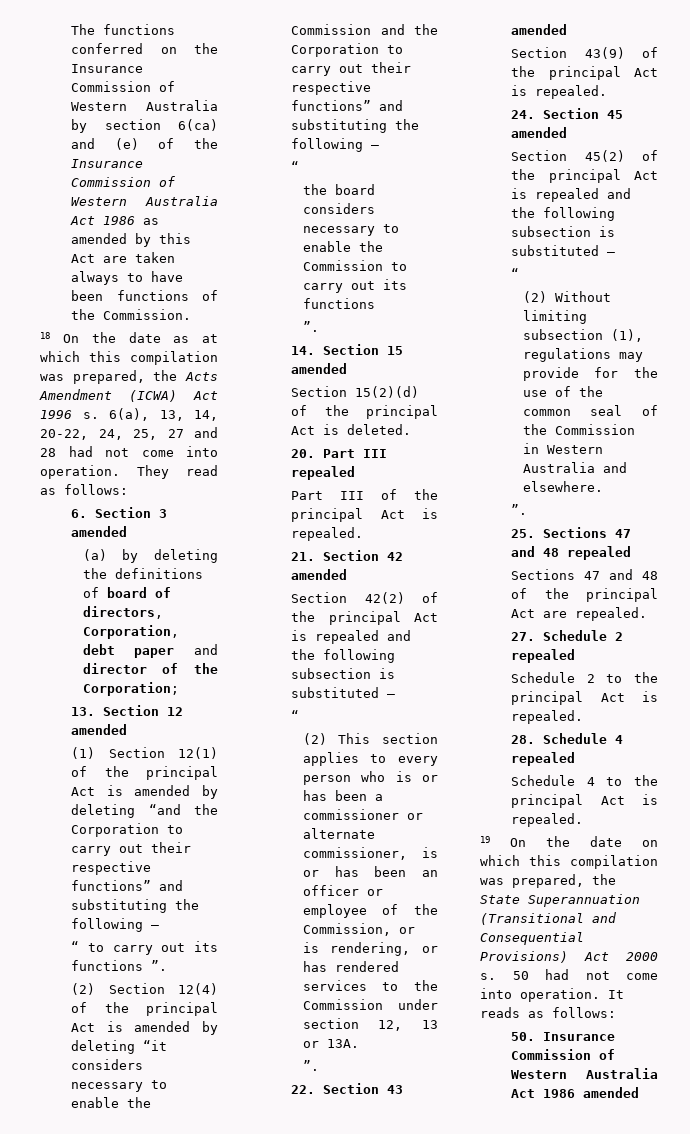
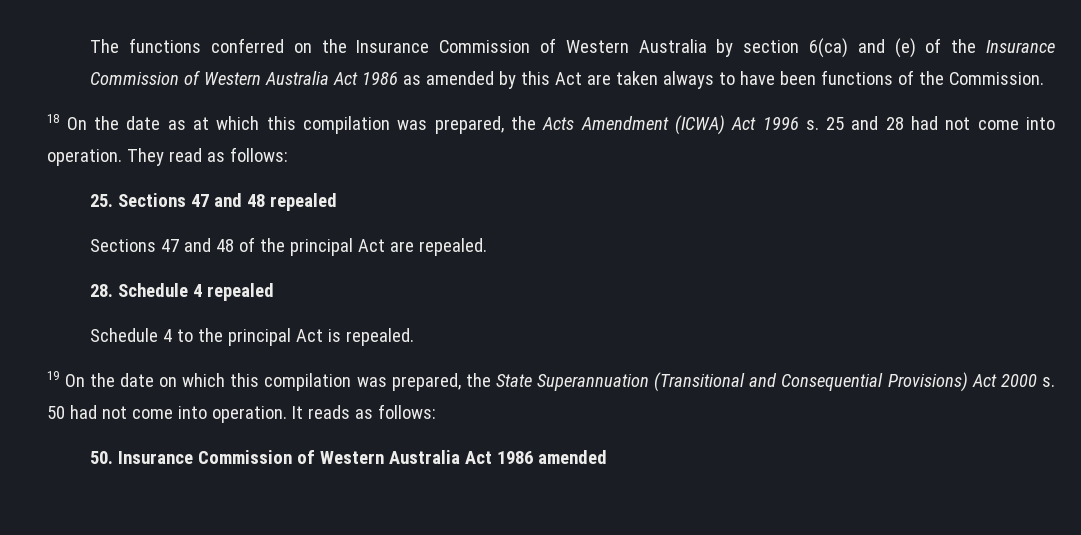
[109,408,218,421] [40,429,184,440] 6(a), 13, 14, 20-22, 24, 25, 27 -> [826,117,845,130] 25
[71,507,168,518] [71,526,128,537] [82,549,218,563] [82,568,203,579] [82,587,171,598] [82,606,163,619] [82,625,179,639] [82,644,218,658] [82,663,218,674] [82,682,179,696] [71,705,184,716] [71,724,128,735] [71,747,218,759] [71,766,218,780] [71,785,219,799] [71,804,218,818] [71,823,184,837] [71,842,192,856] [71,861,152,875] [71,880,184,891] [71,899,200,913] [71,918,160,932] [71,941,219,955] [71,960,168,971] [71,983,218,995] [71,1002,218,1016] [71,1021,219,1035] [71,1040,168,1054] [71,1059,144,1070] [71,1080,168,1092] [71,1097,152,1108] [291,24,438,35] [291,43,404,57] [291,62,412,76] [291,81,372,95] [291,100,404,111] [291,119,420,133] [291,138,380,152] [291,161,300,172] [302,184,375,195] [302,203,375,214] [302,224,399,236] [302,241,383,252] [302,260,407,271] [302,279,407,293] [302,298,375,309] [302,321,319,332] [291,344,404,355] [291,363,348,374] [291,386,420,398] [291,405,438,419] [291,424,412,435] [291,449,388,458] [291,466,356,480] [291,489,438,500] [291,508,438,522] [291,527,364,541] [291,550,404,561] [291,569,348,580] [291,592,438,604] [291,611,438,625] [291,630,412,644] [291,649,396,663] [291,668,396,679] [291,687,396,698] [291,710,300,721] [302,733,438,745] [302,752,438,766] [302,771,438,785] [302,790,383,801] [302,809,423,820] [302,828,375,839] [302,847,438,860] [302,866,438,877] [302,885,383,896] [302,904,438,918] [302,923,415,936] [302,942,438,956] [302,961,399,972] [302,980,438,991] [302,999,438,1010] [302,1018,438,1031] [302,1039,359,1048] [302,1060,319,1071] [291,1083,404,1094] [511,24,568,35] [511,47,658,59] [511,66,658,80] [511,85,608,99] [511,108,624,119] [511,127,568,138] [511,150,658,162] [511,169,658,183] [511,188,632,202] [511,207,616,221] [511,226,616,237] [511,245,616,256] [511,268,520,279] [522,291,611,303] [522,310,587,324] [522,329,643,342] [522,348,643,362] [522,367,658,381] [522,386,603,397] [522,405,658,416] [522,424,635,435] [522,443,603,454] [522,462,627,473] [522,481,603,492] [511,504,528,515] // 6. Section 3 amended // (a) by deleting the definitions of board of directors, Corporation, debt paper and director of the Corporation; // 13. Section 12 amended // (1) Section 12(1) of the principal Act is amended by deleting “and the Corporation to carry out their respective functions” and substituting the following — // “ to carry out its functions ”. // (2) Section 12(4) of the principal Act is amended by deleting “it considers necessary to enable the Commission and the Corporation to carry out their respective functions” and substituting the following — // “ // the board considers necessary to enable the Commission to carry out its functions // ”. // 14. Section 15 amended // Section 15(2)(d) of the principal Act is deleted. // 20. Part III repealed // Part III of the principal Act is repealed. // 21. Section 42 amended // Section 42(2) of the principal Act is repealed and the following subsection is substituted — // “ // (2) This section applies to every person who is or has been a commissioner or alternate commissioner, is or has been an officer or employee of the Commission, or is rendering, or has rendered services to the Commission under section 12, 13 or 13A. // ”. // 22. Section 43 amended // Section 43(9) of the principal Act is repealed. // 24. Section 45 amended // Section 45(2) of the principal Act is repealed and the following subsection is substituted — // “ // (2) Without limiting subsection (1), regulations may provide for the use of the common seal of the Commission in Western Australia and elsewhere. // ”. -> (289, 154) none
[511,630,624,641] [511,649,576,663] [511,672,658,683] [511,691,658,705] [511,710,584,724] // 27. Schedule 2 repealed // Schedule 2 to the principal Act is repealed. -> (488, 247) none

